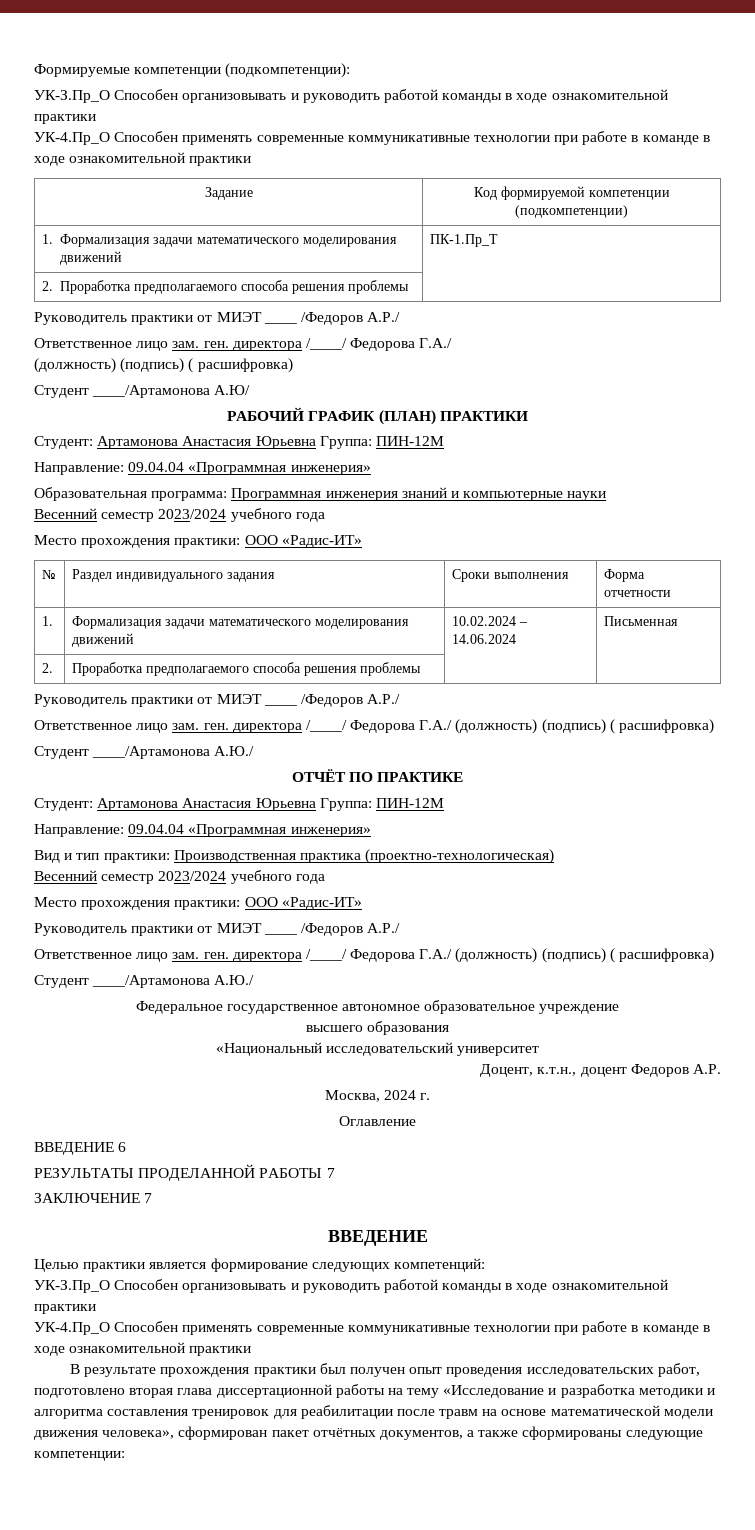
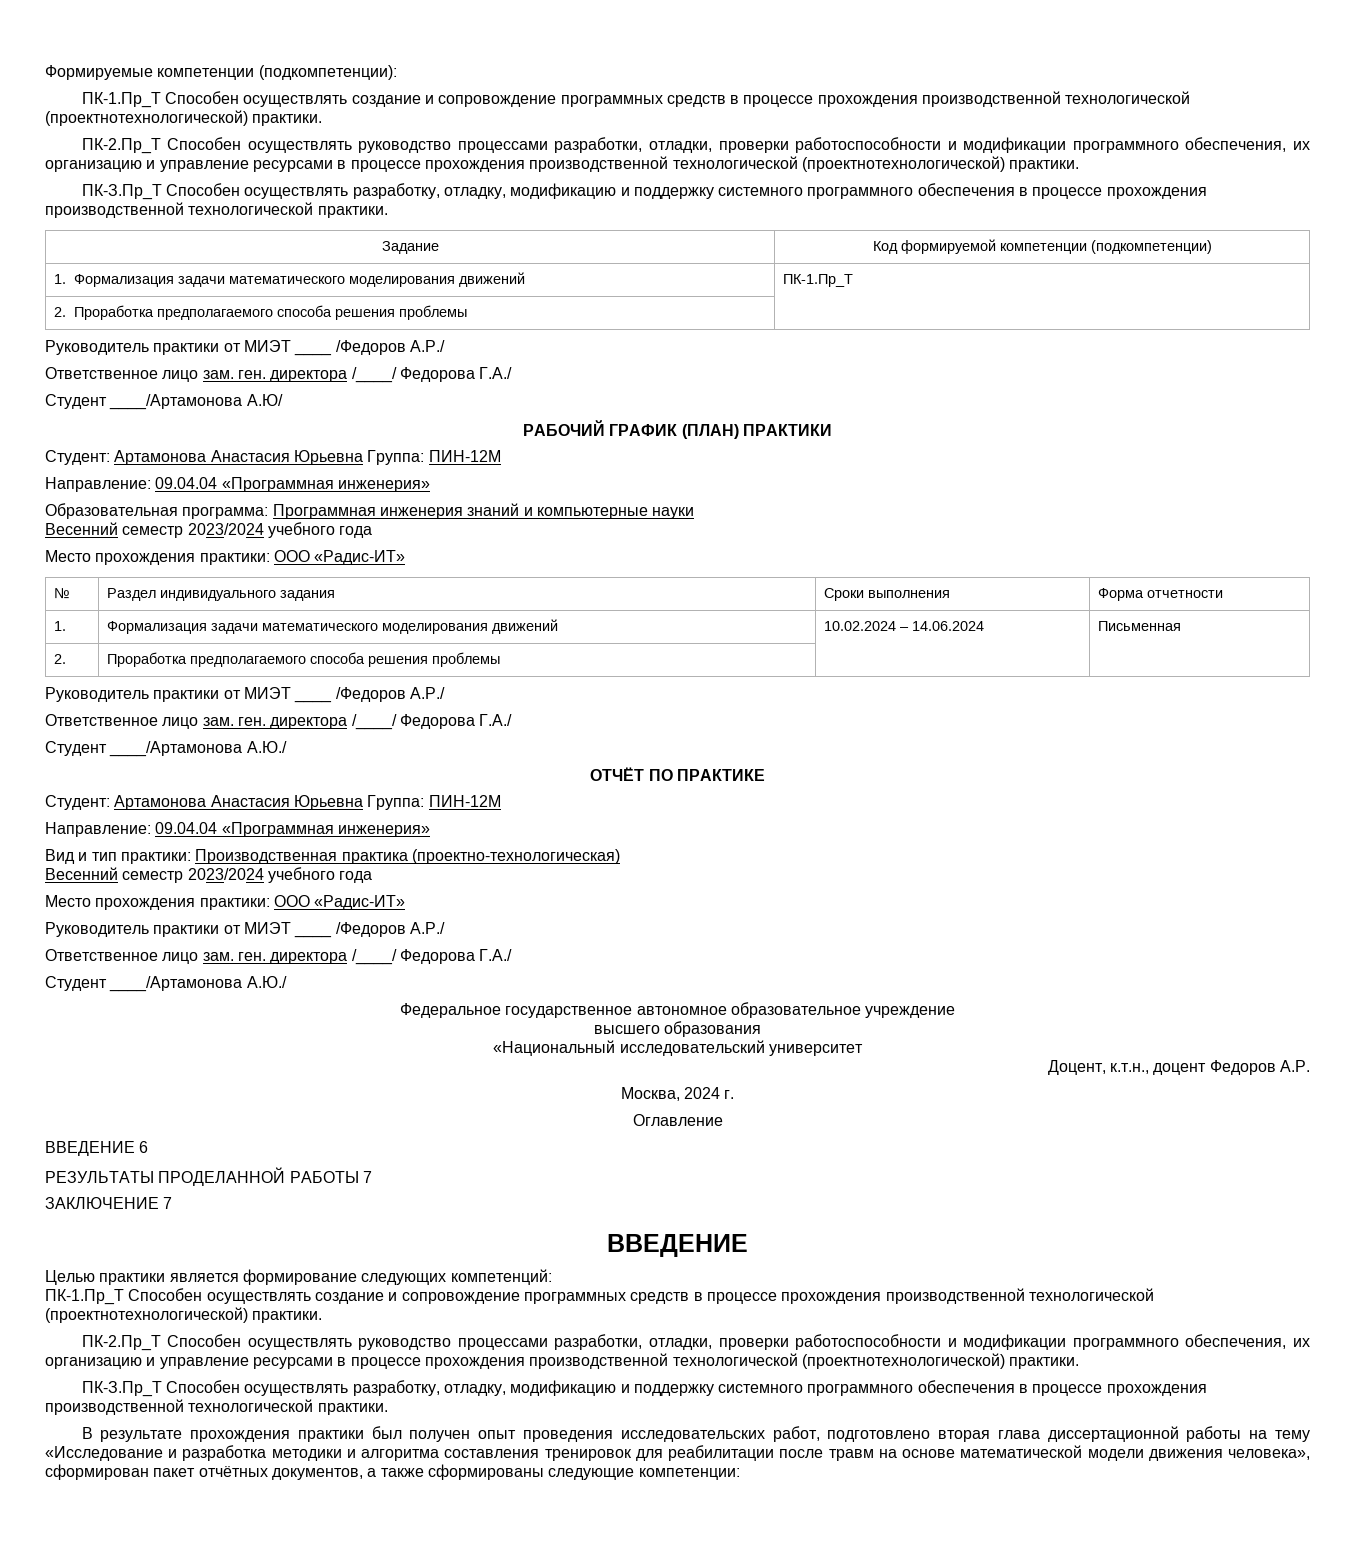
[34,89,668,103] [34,114,96,124] [34,131,710,145] [34,152,252,166] УК-З.Пр_О Способен организовывать и руководить работой команды в ходе ознакомительной практики // УК-4.Пр_О Способен применять современные коммуникативные технологии при работе в команде в ходе ознакомительной практики -> [81,91,1191,108] [45,110,323,126] [81,137,1311,154] [45,156,1080,172] [81,183,1207,200] [45,202,388,218] ПК-1.Пр_Т Способен осуществлять создание и сопровождение программных средств в процессе прохождения производственной технологической (проектнотехнологической) практики. // ПК-2.Пр_Т Способен осуществлять руководство процессами разработки, отладки, проверки работоспособности и модификации программного обеспечения, их организацию и управление ресурсами в процессе прохождения производственной технологической (проектнотехнологической) практики. // ПК-З.Пр_Т Способен осуществлять разработку, отладку, модификацию и поддержку системного программного обеспечения в процессе прохождения производственной технологической практики.
[34,358,293,373] // (должность) (подпись) ( расшифровка) -> (513, 373) none
[455,719,715,734] (должность) (подпись) ( расшифровка) -> (513, 720) none
[455,948,715,963] (должность) (подпись) ( расшифровка) -> (513, 955) none
[34,1279,668,1293] [34,1304,96,1314] [34,1321,710,1335] [34,1342,252,1356] УК-З.Пр_О Способен организовывать и руководить работой команды в ходе ознакомительной практики // УК-4.Пр_О Способен применять современные коммуникативные технологии при работе в команде в ходе ознакомительной практики -> [45,1288,1154,1305] [45,1307,323,1323] [81,1334,1311,1351] [45,1353,1080,1369] [81,1380,1207,1397] [45,1399,388,1415] ПК-1.Пр_Т Способен осуществлять создание и сопровождение программных средств в процессе прохождения производственной технологической (проектнотехнологической) практики. // ПК-2.Пр_Т Способен осуществлять руководство процессами разработки, отладки, проверки работоспособности и модификации программного обеспечения, их организацию и управление ресурсами в процессе прохождения производственной технологической (проектнотехнологической) практики. // ПК-З.Пр_Т Способен осуществлять разработку, отладку, модификацию и поддержку системного программного обеспечения в процессе прохождения производственной технологической практики.

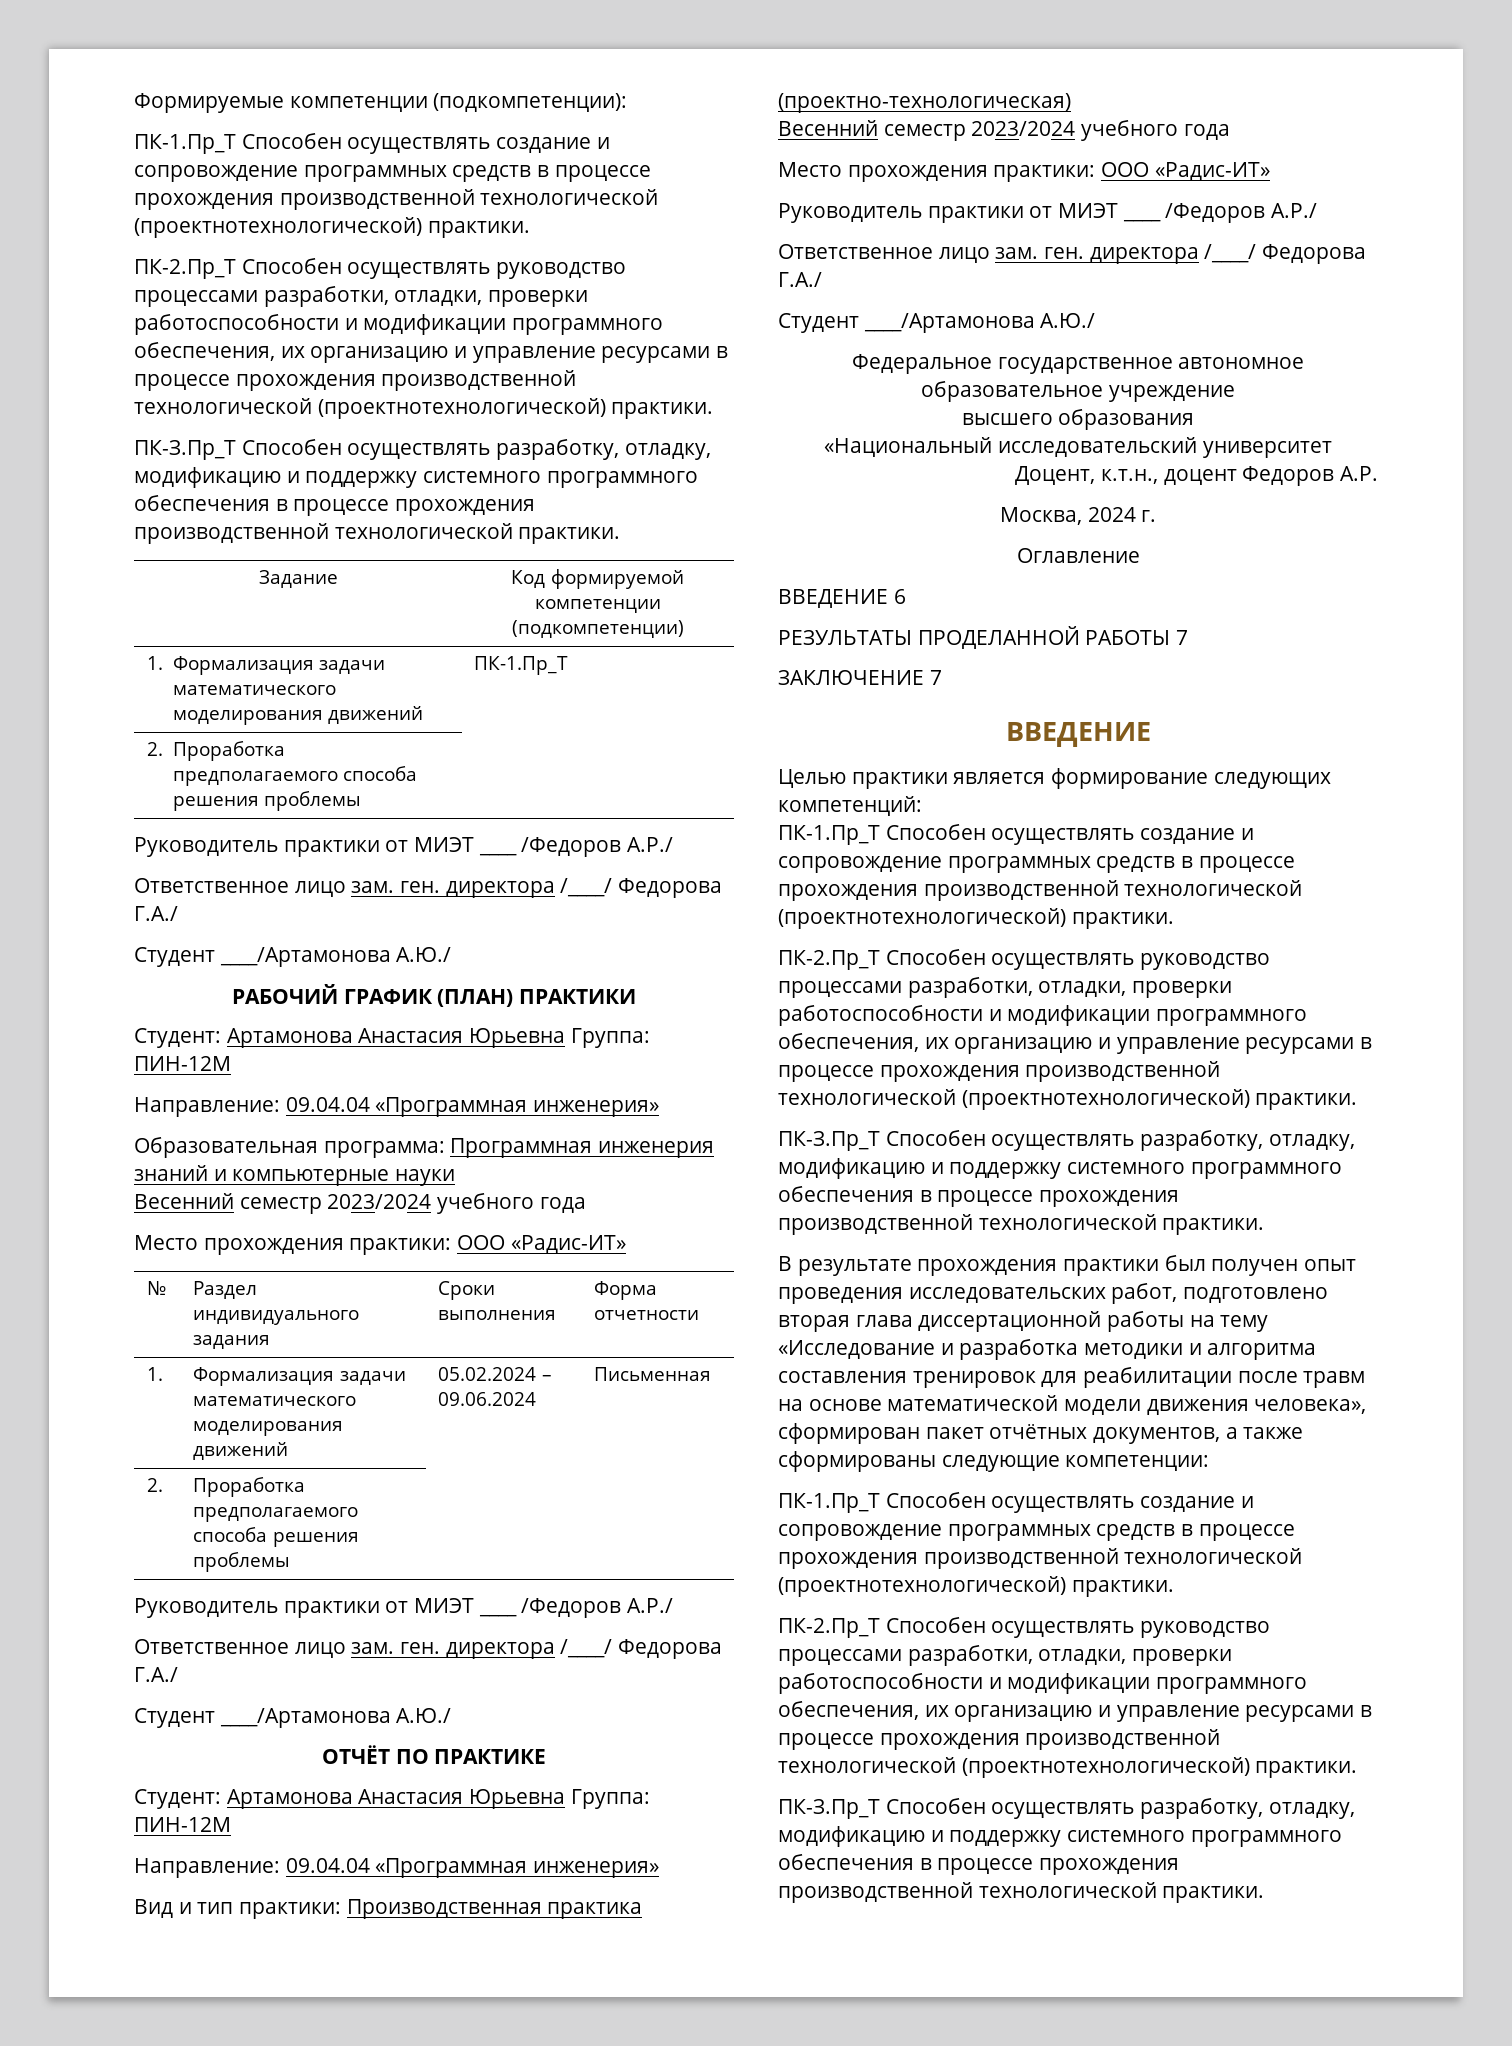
[246,394,283,406] А.Ю/ -> [396,947,452,962] А.Ю./
[824,621,985,631] 10.02.2024 – 14.06.2024 -> [438,1367,552,1381] [438,1392,537,1406] 05.02.2024 – 09.06.2024
(740, 1474) none -> [778,1492,1254,1513] [778,1524,1295,1541] [778,1548,1303,1569] [778,1576,1174,1597] [778,1617,1271,1638] [778,1645,1233,1666] [778,1673,1308,1694] [778,1701,1373,1722] [778,1729,1221,1750] [778,1757,1358,1778] [778,1798,1355,1819] [778,1826,1342,1847] [778,1854,1180,1875] [778,1882,1265,1903] // ПК-1.Пр_Т Способен осуществлять создание и сопровождение программных средств в процессе прохождения производственной технологической (проектнотехнологической) практики. // ПК-2.Пр_Т Способен осуществлять руководство процессами разработки, отладки, проверки работоспособности и модификации программного обеспечения, их организацию и управление ресурсами в процессе прохождения производственной технологической (проектнотехнологической) практики. // ПК-З.Пр_Т Способен осуществлять разработку, отладку, модификацию и поддержку системного программного обеспечения в процессе прохождения производственной технологической практики.

